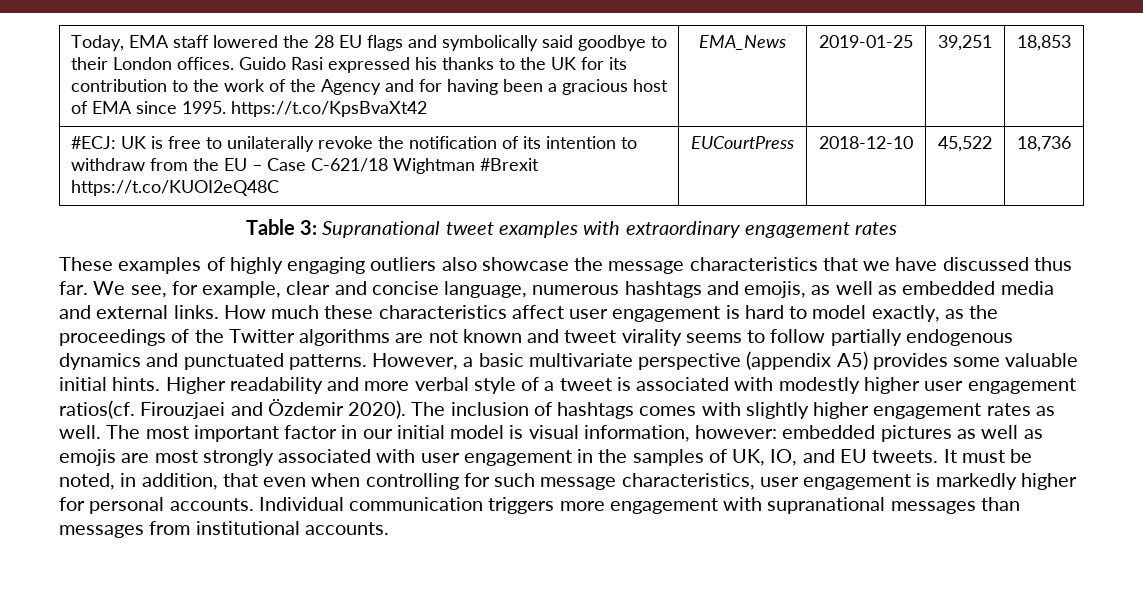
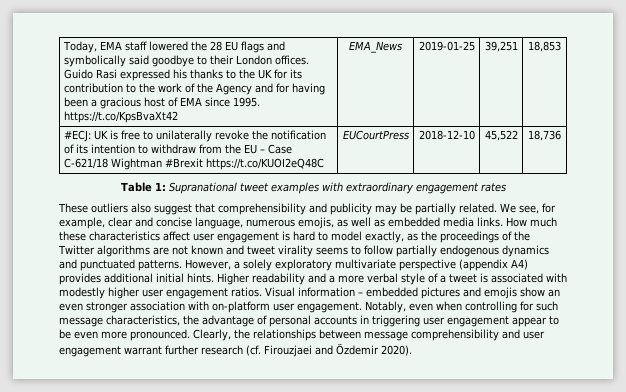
[300,220,318,235] 3: -> [154,182,166,191] 1:
[118,257,1072,274] [59,281,88,295] examples of highly engaging outliers also showcase the message characteristics that we have discussed thus far. -> [91,203,497,215] outliers also suggest that comprehensibility and publicity may be partially related.
[624,281,739,298] hashtags and -> (295, 223) none
[59,305,169,319] and external -> (474, 222) none
[478,353,524,367] basic -> [243,259,332,271] solely exploratory
[836,351,1079,370] A5) provides some valuable -> [511,259,528,270] [59,273,153,285] A4) provides additional
(360, 384) none -> [329,275,335,283] a
[59,399,1055,419] [59,425,1043,442] [59,449,1033,466] [59,473,258,490] ratios(cf. Firouzjaei and Özdemir 2020). The inclusion of hashtags comes with slightly higher engagement rates as well. The most important factor in our initial model is visual information, however: embedded pictures as well as emojis are most strongly associated with user engagement in the samples of UK, IO, and EU tweets. It must be noted, in addition, that -> [231,287,560,299] [59,301,406,313] ratios. Visual information – embedded pictures and emojis show an even stronger association with on-platform user engagement. Notably,
[759,473,1077,490] [59,497,1020,514] [59,521,389,538] user engagement is markedly higher for personal accounts. Individual communication triggers more engagement with supranational messages than messages from institutional accounts. -> [183,315,559,327] [59,329,545,341] [59,343,412,357] the advantage of personal accounts in triggering user engagement appear to be even more pronounced. Clearly, the relationships between message comprehensibility and user engagement warrant further research (cf. Firouzjaei and Özdemir 2020).

